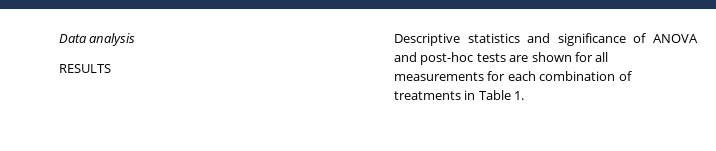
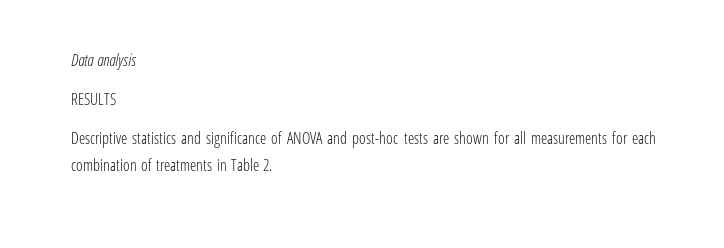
[514,91,525,100] 1. -> [262,159,272,171] 2.

